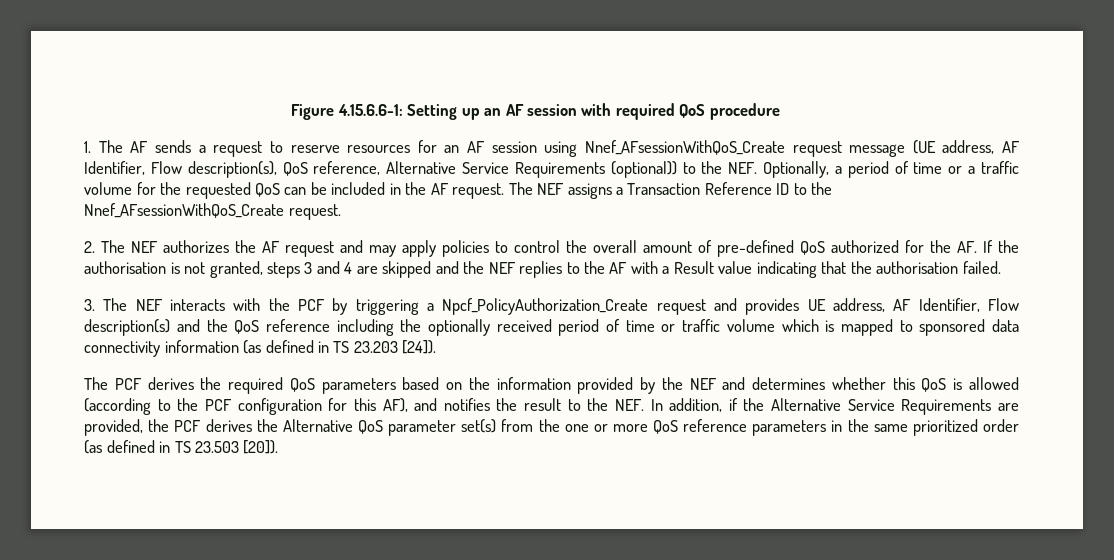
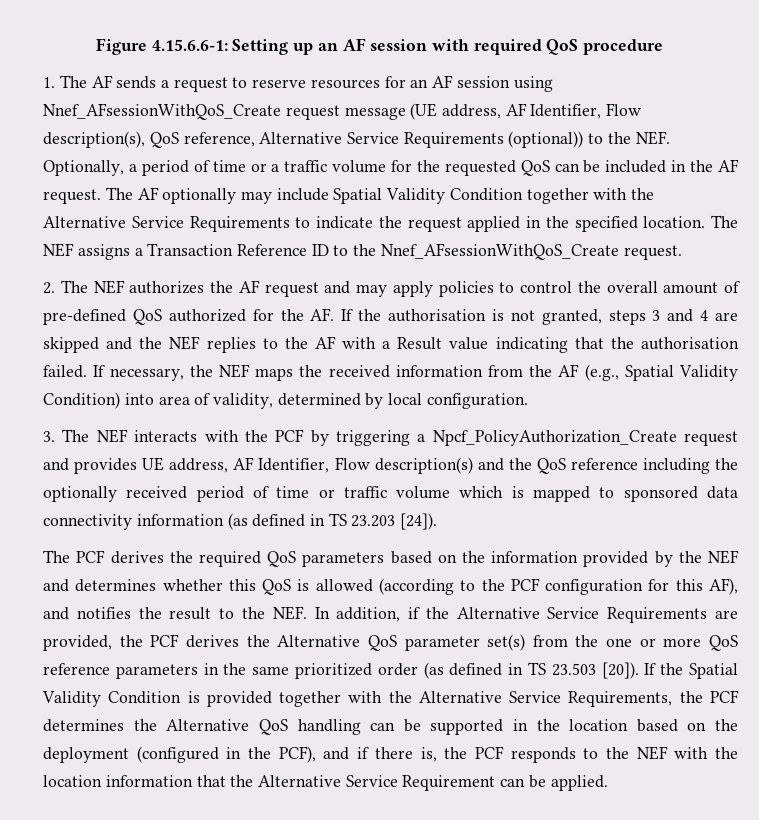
(533, 188) none -> [137,187,655,204] [43,215,738,232] AF optionally may include Spatial Validity Condition together with the Alternative Service Requirements to indicate the request applied in the specified location. The
(1001, 267) none -> [93,364,738,381] [43,392,528,409] If necessary, the NEF maps the received information from the AF (e.g., Spatial Validity Condition) into area of validity, determined by local configuration.
(279, 447) none -> [644,663,738,679] [42,690,740,707] [43,719,739,735] [43,746,738,763] [43,775,608,791] If the Spatial Validity Condition is provided together with the Alternative Service Requirements, the PCF determines the Alternative QoS handling can be supported in the location based on the deployment (configured in the PCF), and if there is, the PCF responds to the NEF with the location information that the Alternative Service Requirement can be applied.

